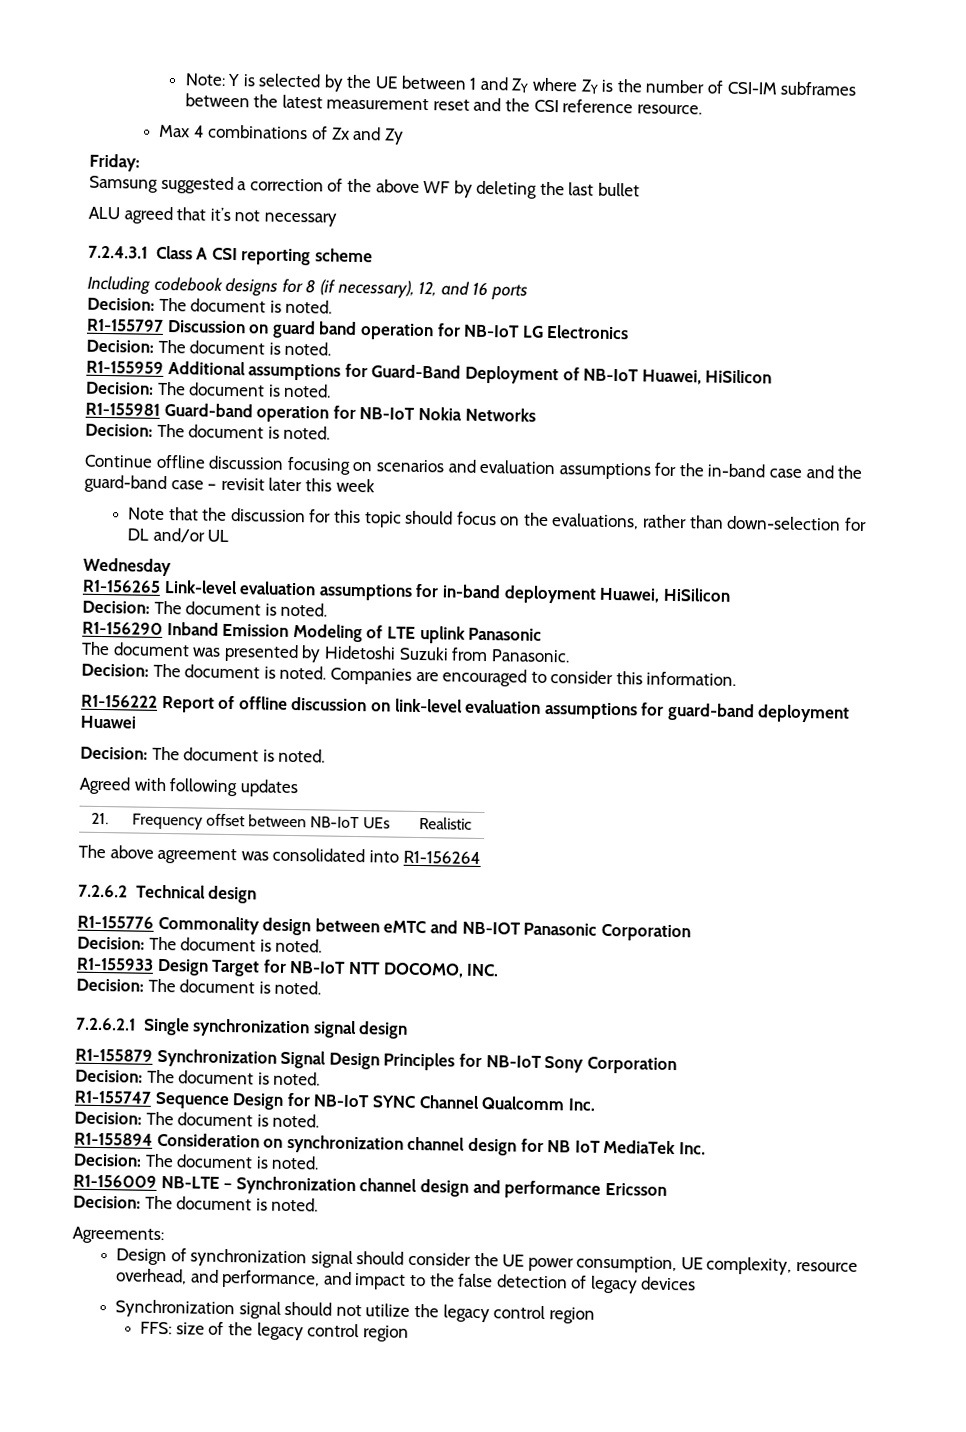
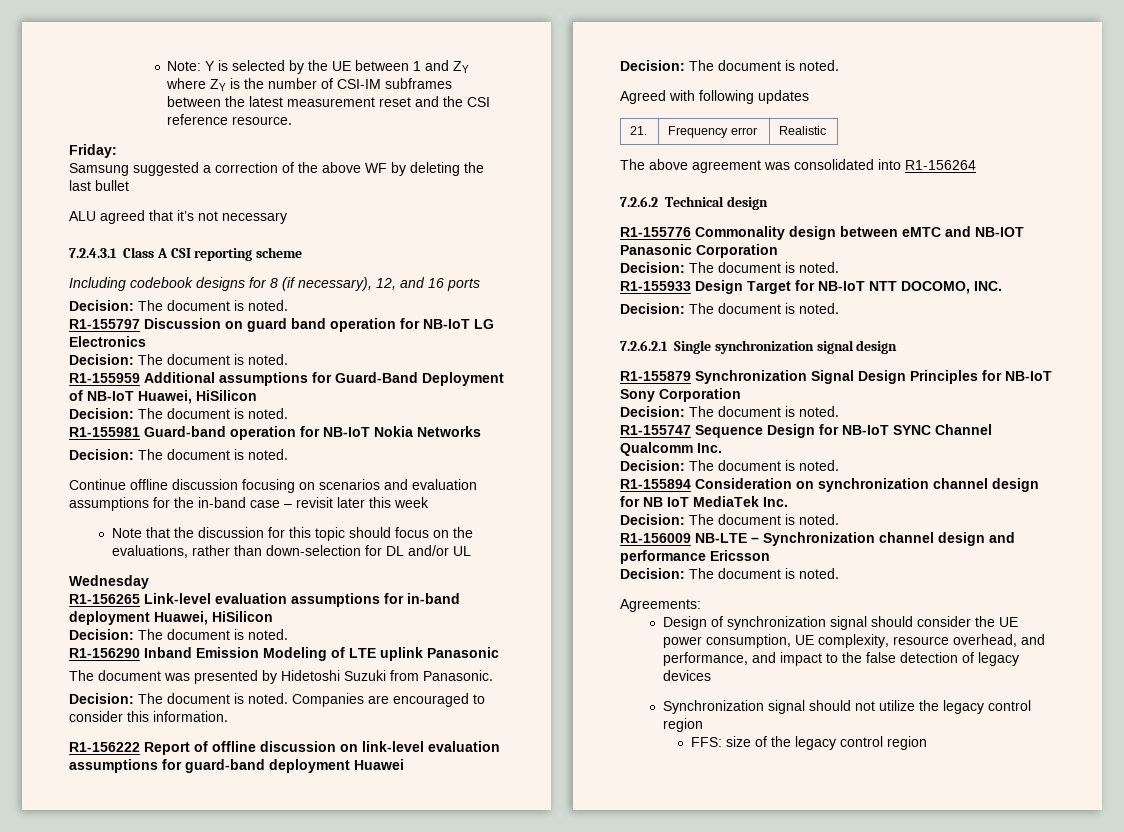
[159,124,404,145] // Max 4 combinations of Zx and Zy -> (293, 120) none
[805,465,863,479] [84,474,204,494] and the guard-band case -> (280, 504) none
[206,813,390,829] offset between NB-IoT UEs -> [730,127,757,135] error

